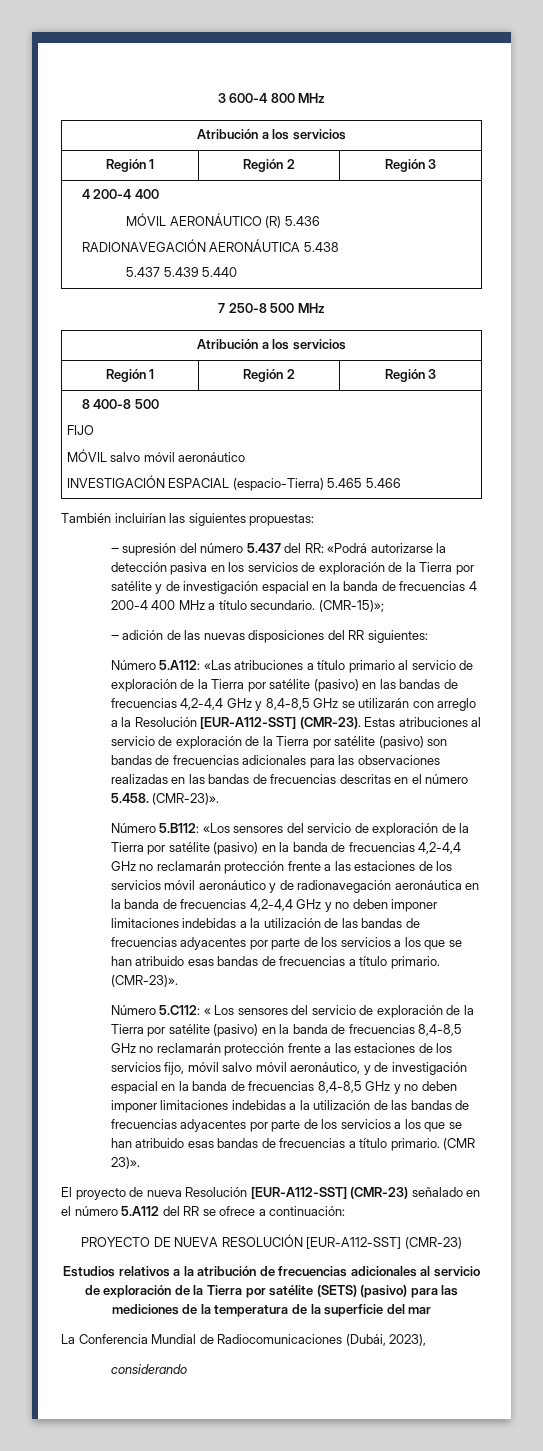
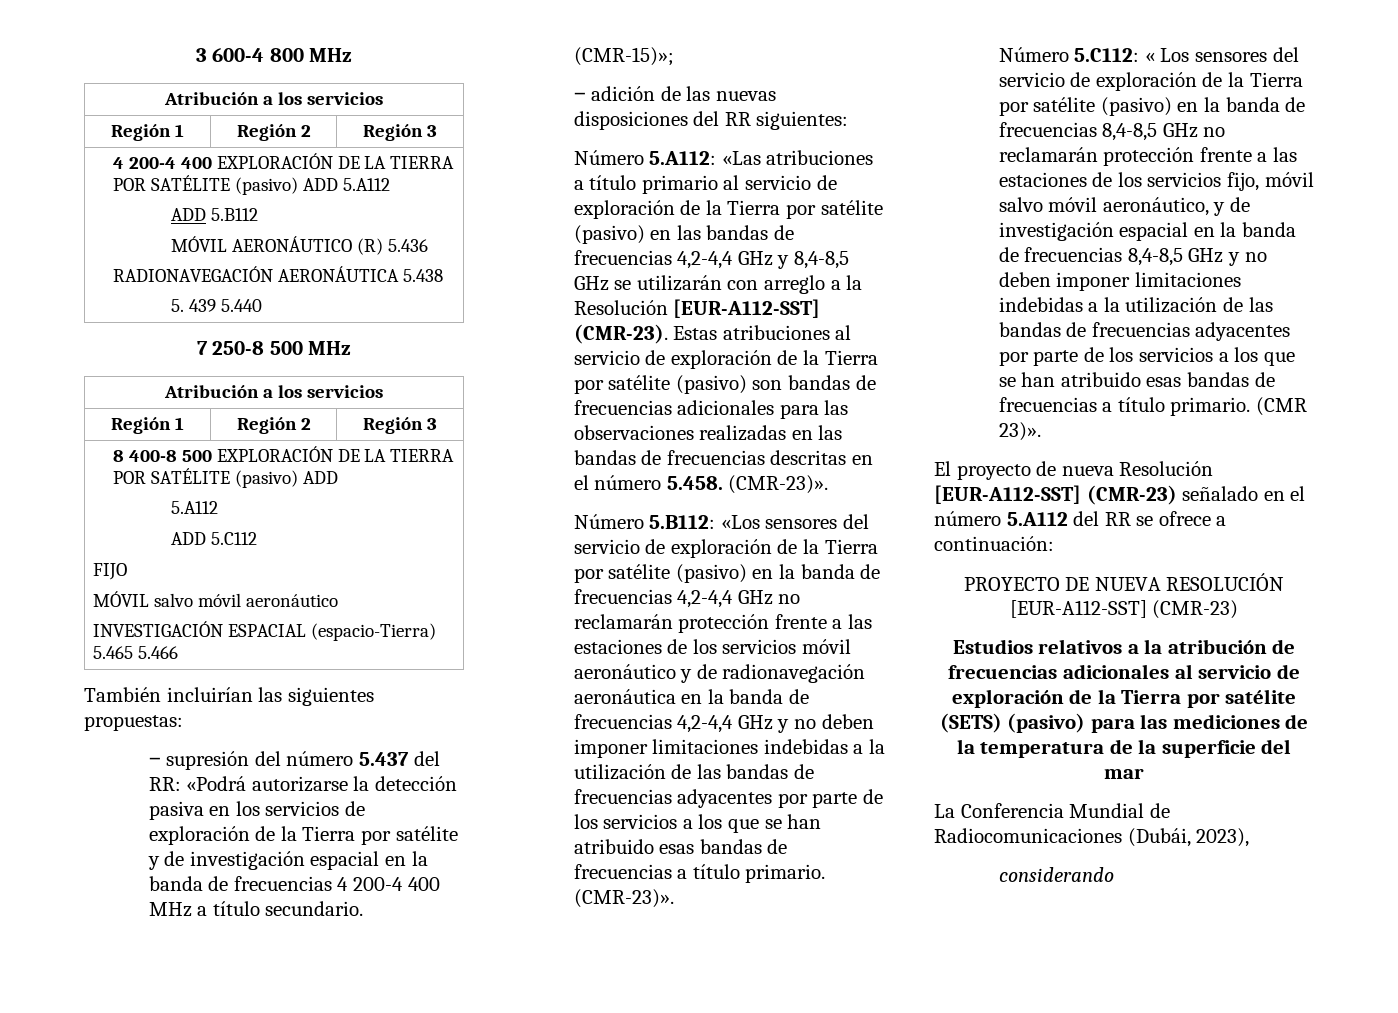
(159, 194) none -> [216,153,455,169] [112,175,390,195] [170,208,258,221] EXPLORACIÓN DE LA TIERRA POR SATÉLITE (pasivo) ADD 5.A112 // ADD 5.B112
[126,267,199,277] 5.437 5.439 -> [170,299,216,312] 5. 439
(159, 404) none -> [216,446,455,462] [112,468,338,488] [170,501,218,514] [170,532,257,545] EXPLORACIÓN DE LA TIERRA POR SATÉLITE (pasivo) ADD // 5.A112 // ADD 5.C112

